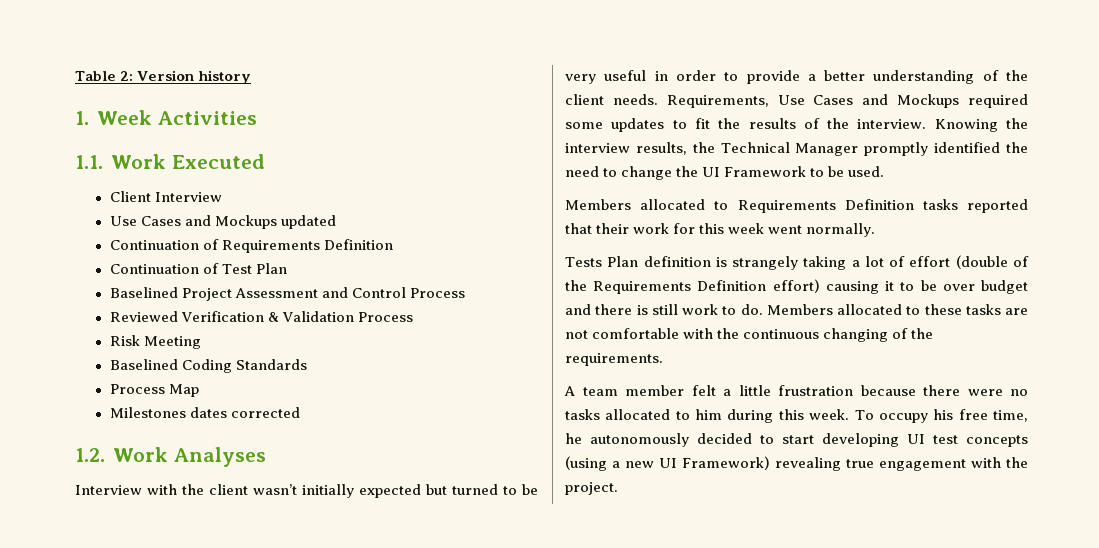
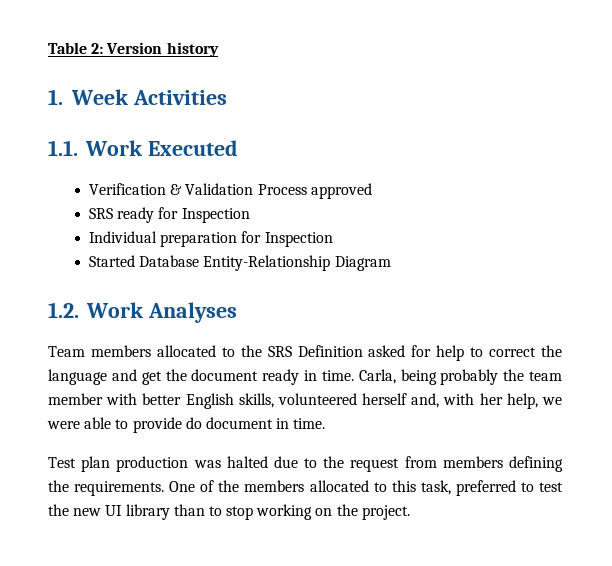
[109,191,222,202] [109,215,337,229] [109,239,394,253] [109,263,288,274] [109,287,466,301] [109,311,414,322] [109,335,201,349] [109,359,308,373] [109,384,199,397] [109,407,301,418] [75,447,267,467] [75,484,538,498] [565,70,1028,84] [565,94,1028,108] [565,118,1028,132] [565,142,1028,156] [565,166,885,180] [565,199,1028,213] [565,223,876,237] [565,255,1029,270] [565,279,1028,294] [565,304,1028,315] [565,328,934,342] [565,353,663,366] [564,385,1028,396] [565,409,1028,423] [565,433,1028,447] [565,456,1001,471] Client Interview // Use Cases and Mockups updated // Continuation of Requirements Definition // Continuation of Test Plan // Baselined Project Assessment and Control Process // Reviewed Verification & Validation Process // Risk Meeting // Baselined Coding Standards // Process Map // Milestones dates corrected // 1.2. Work Analyses // Interview with the client wasn’t initially expected but turned to be very useful in order to provide a better understanding of the client needs. Requirements, Use Cases and Mockups required some updates to fit the results of the interview. Knowing the interview results, the Technical Manager promptly identified the need to change the UI Framework to be used. // Members allocated to Requirements Definition tasks reported that their work for this week went normally. // Tests Plan definition is strangely taking a lot of effort (double of the Requirements Definition effort) causing it to be over budget and there is still work to do. Members allocated to these tasks are not comfortable with the continuous changing of the requirements. // A team member felt a little frustration because there were no tasks allocated to him during this week. To occupy his free time, he autonomously decided to start developing UI test concepts (using a new UI Framework) revealing true engagement with -> [89,183,372,199] [89,207,250,223] [89,231,333,247] [89,255,391,271] [48,302,237,323] [48,345,562,361] [48,369,562,385] [48,393,562,409] [47,417,326,433] [48,456,563,472] [48,480,563,496] [48,504,333,520] Verification & Validation Process approved // SRS ready for Inspection // Individual preparation for Inspection // Started Database Entity-Relationship Diagram // 1.2. Work Analyses // Team members allocated to the SRS Definition asked for help to correct the language and get the document ready in time. Carla, being probably the team member with better English skills, volunteered herself and, with her help, we were able to provide do document in time. // Test plan production was halted due to the request from members defining the requirements. One of the members allocated to this task, preferred to test the new UI library than to stop working on

